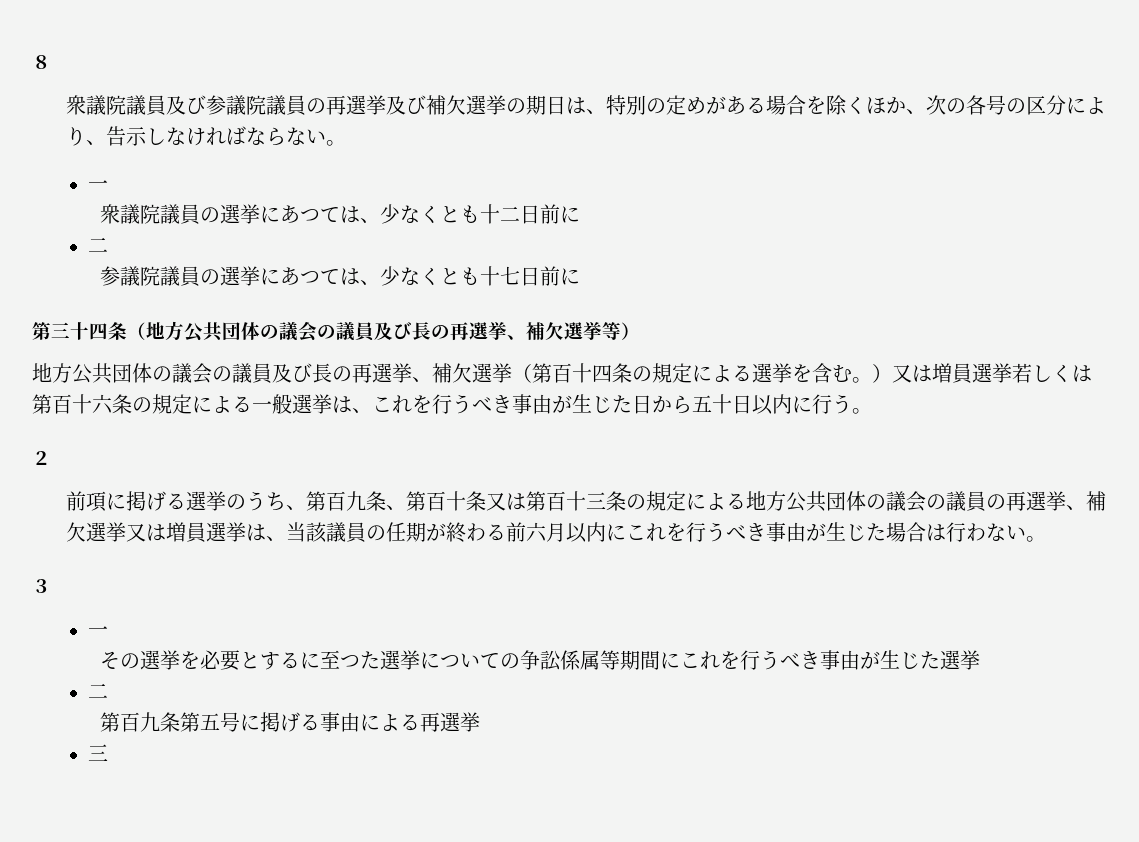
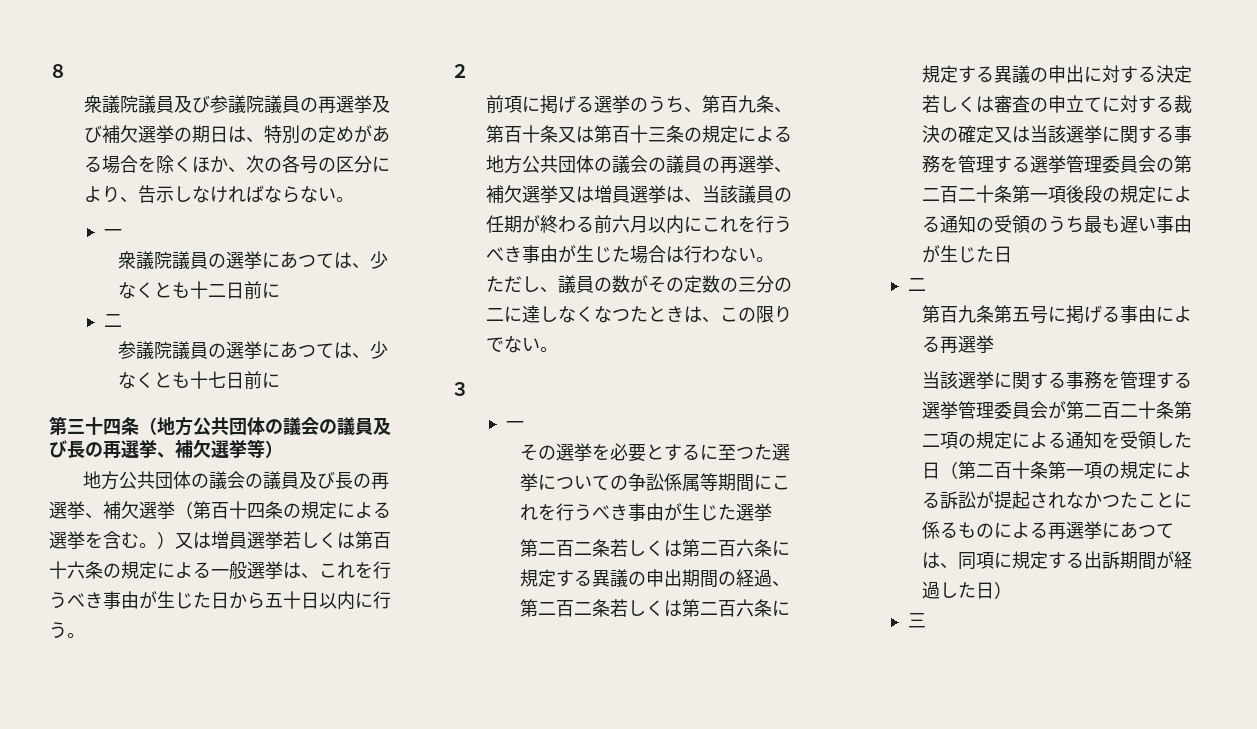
(1046, 539) none -> [485,275,792,293] [485,305,792,323] [485,336,558,353] // ただし、議員の数がその定数の三分の二に達しなくなつたときは、この限りでない。
(980, 660) none -> [520,539,791,557] [520,569,791,588] [520,599,791,617] [922,65,1193,83] [922,95,1193,113] [922,125,1193,143] [922,155,1193,173] [922,185,1193,203] [922,215,1193,233] [922,245,1013,263] // 第二百二条若しくは第二百六条に規定する異議の申出期間の経過、第二百二条若しくは第二百六条に規定する異議の申出に対する決定若しくは審査の申立てに対する裁決の確定又は当該選挙に関する事務を管理する選挙管理委員会の第二百二十条第一項後段の規定による通知の受領のうち最も遅い事由が生じた日
(480, 722) none -> [922,371,1193,389] [922,401,1193,419] [922,431,1193,449] [922,461,1193,479] [922,491,1193,509] [922,521,1175,540] [922,551,1193,570] [922,581,1013,599] // 当該選挙に関する事務を管理する選挙管理委員会が第二百二十条第二項の規定による通知を受領した日（第二百十条第一項の規定による訴訟が提起されなかつたことに係るものによる再選挙にあつては、同項に規定する出訴期間が経過した日）

